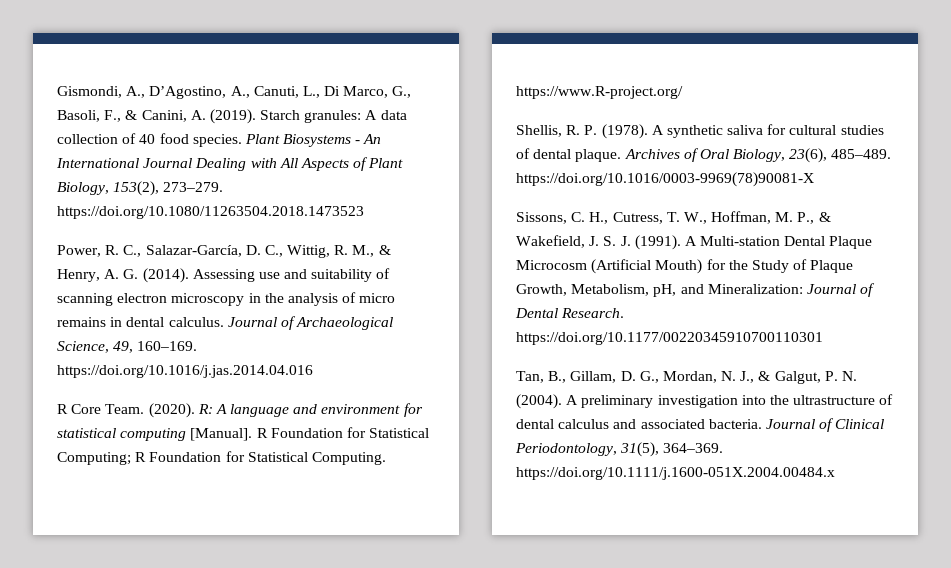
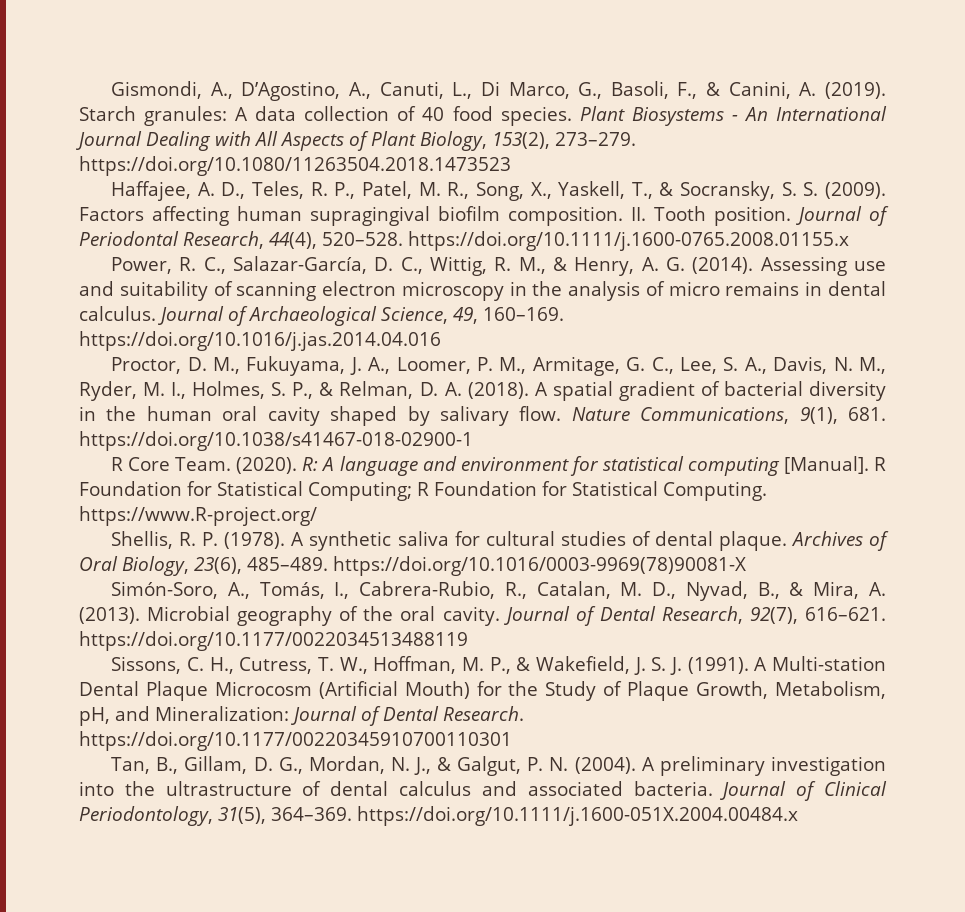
(364, 212) none -> [111,181,886,201] [79,206,889,226] [79,231,849,251] // Haffajee, A. D., Teles, R. P., Patel, M. R., Song, X., Yaskell, T., & Socransky, S. S. (2009). Factors affecting human supragingival biofilm composition. II. Tooth position. Journal of Periodontal Research, 44(4), 520–528. https://doi.org/10.1111/j.1600-0765.2008.01155.x
(313, 371) none -> [111,356,886,376] [79,381,886,401] [79,406,886,426] [79,431,473,451] // Proctor, D. M., Fukuyama, J. A., Loomer, P. M., Armitage, G. C., Lee, S. A., Davis, N. M., Ryder, M. I., Holmes, S. P., & Relman, D. A. (2018). A spatial gradient of bacterial diversity in the human oral cavity shaped by salivary flow. Nature Communications, 9(1), 681. https://doi.org/10.1038/s41467-018-02900-1
(814, 179) none -> [111,581,886,601] [79,606,886,626] [79,631,468,651] // Simón-Soro, A., Tomás, I., Cabrera-Rubio, R., Catalan, M. D., Nyvad, B., & Mira, A. (2013). Microbial geography of the oral cavity. Journal of Dental Research, 92(7), 616–621. https://doi.org/10.1177/0022034513488119

